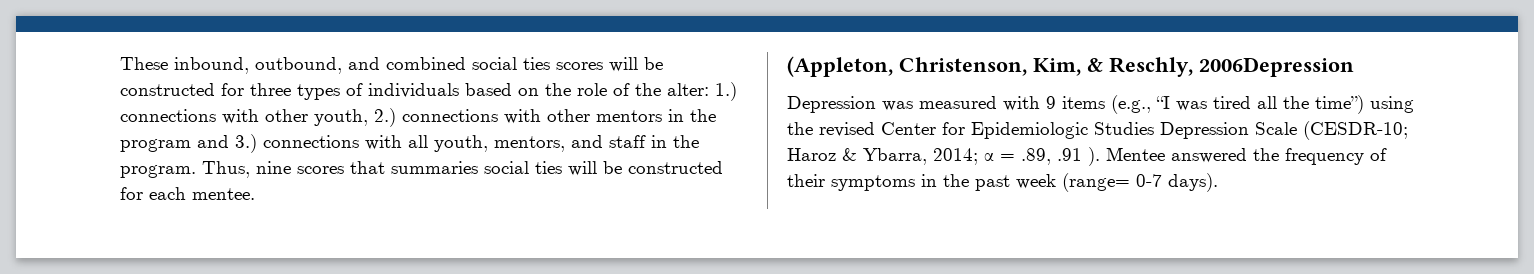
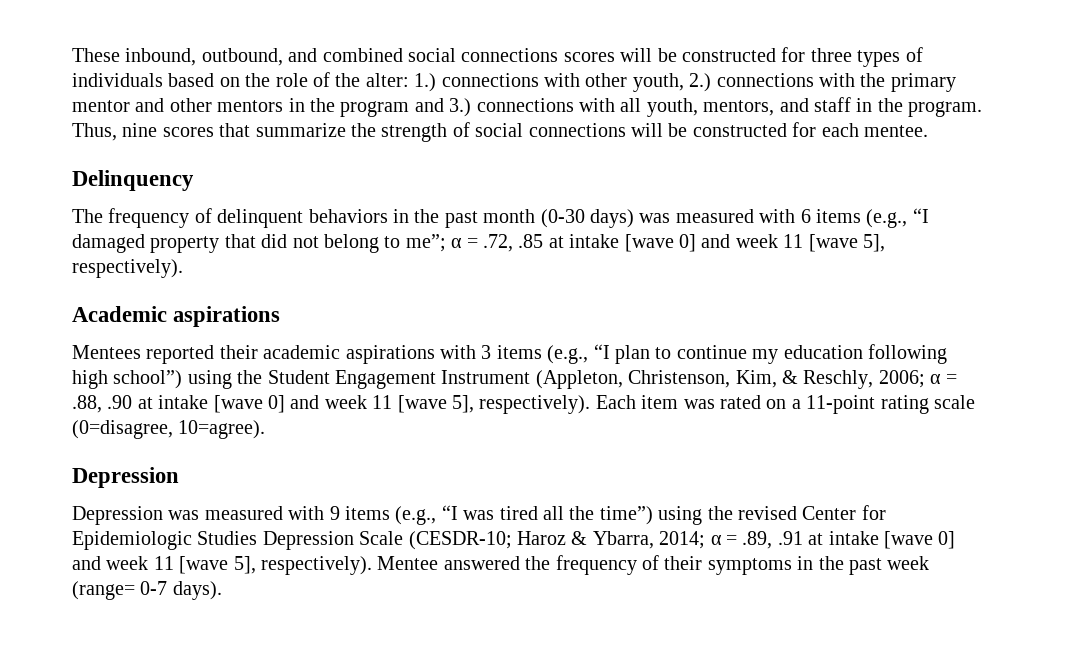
[523,57,550,70] ties -> [461,48,559,62] connections
(541, 116) none -> [860,73,956,92] [72,98,165,112] the primary mentor and
[391,161,562,174] summaries social ties -> [255,122,626,142] summarize the strength of social connections
(255, 194) none -> [72,170,194,191] [72,208,929,228] [72,234,885,253] [72,259,183,278] [72,306,281,327] [72,344,947,364] [72,370,531,389] Delinquency // The frequency of delinquent behaviors in the past month (0-30 days) was measured with 6 items (e.g., “I damaged property that did not belong to me”; α = .72, .85 at intake [wave 0] and week 11 [wave 5], respectively). // Academic aspirations // Mentees reported their academic aspirations with 3 items (e.g., “I plan to continue my education following high school”) using the Student Engagement Instrument
[1199,57,1354,77] 2006Depression -> [878,370,957,388] [72,395,975,414] [72,420,266,439] [72,467,179,488] 2006; α = .88, .90 at intake [wave 0] and week 11 [wave 5], respectively). Each item was rated on a 11-point rating scale (0=disagree, 10=agree). // Depression
[1088,147,1100,166] ). -> [808,531,956,549] [72,556,372,575] at intake [wave 0] and week 11 [wave 5], respectively).

